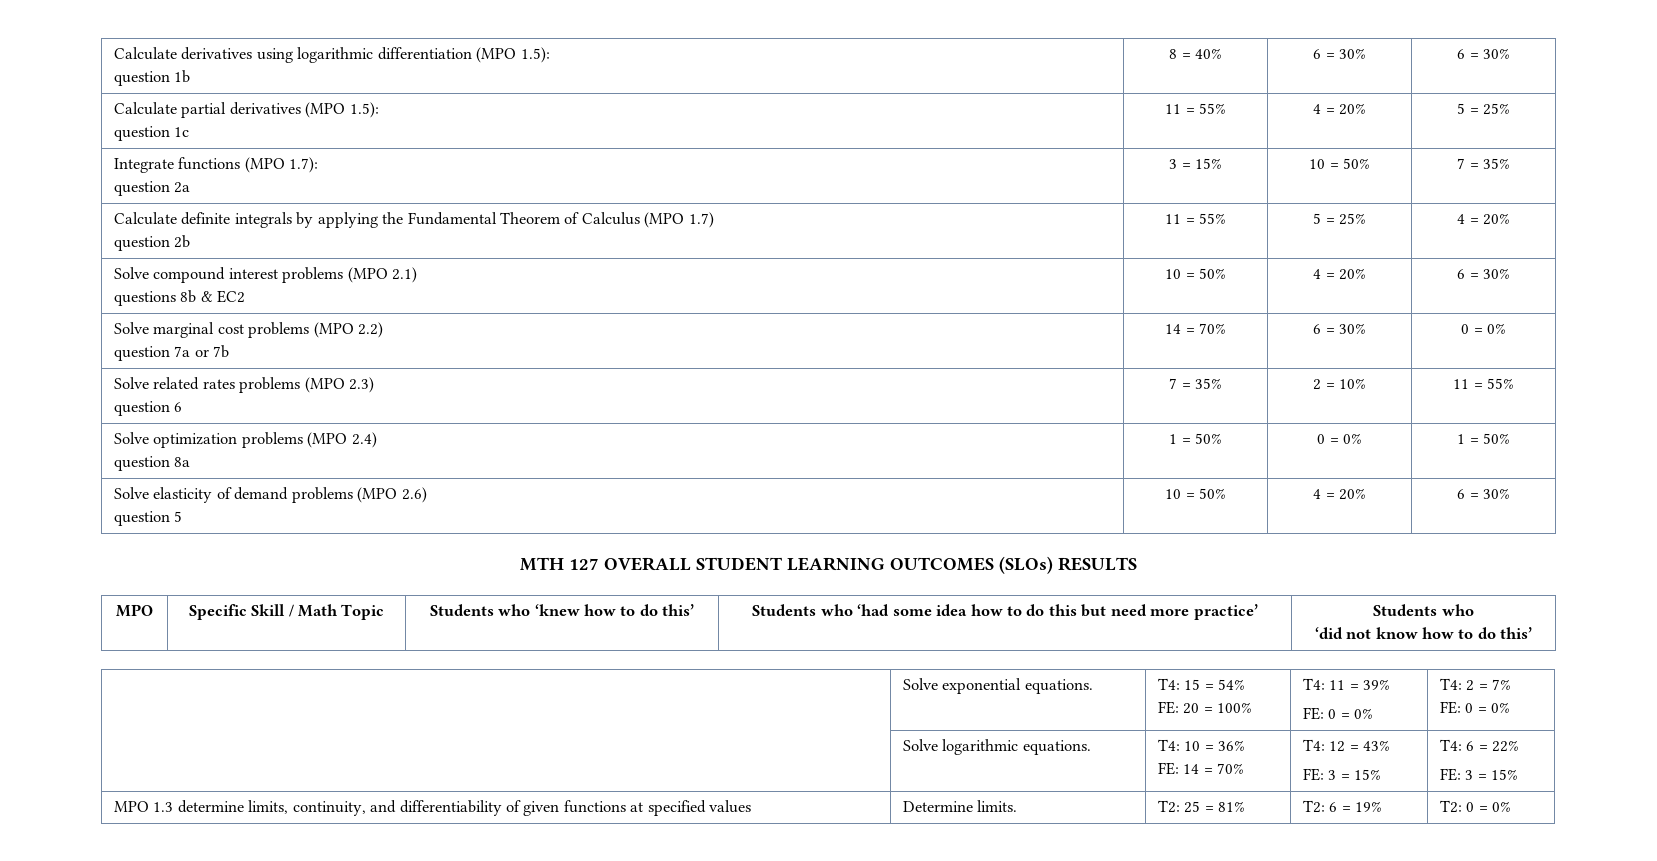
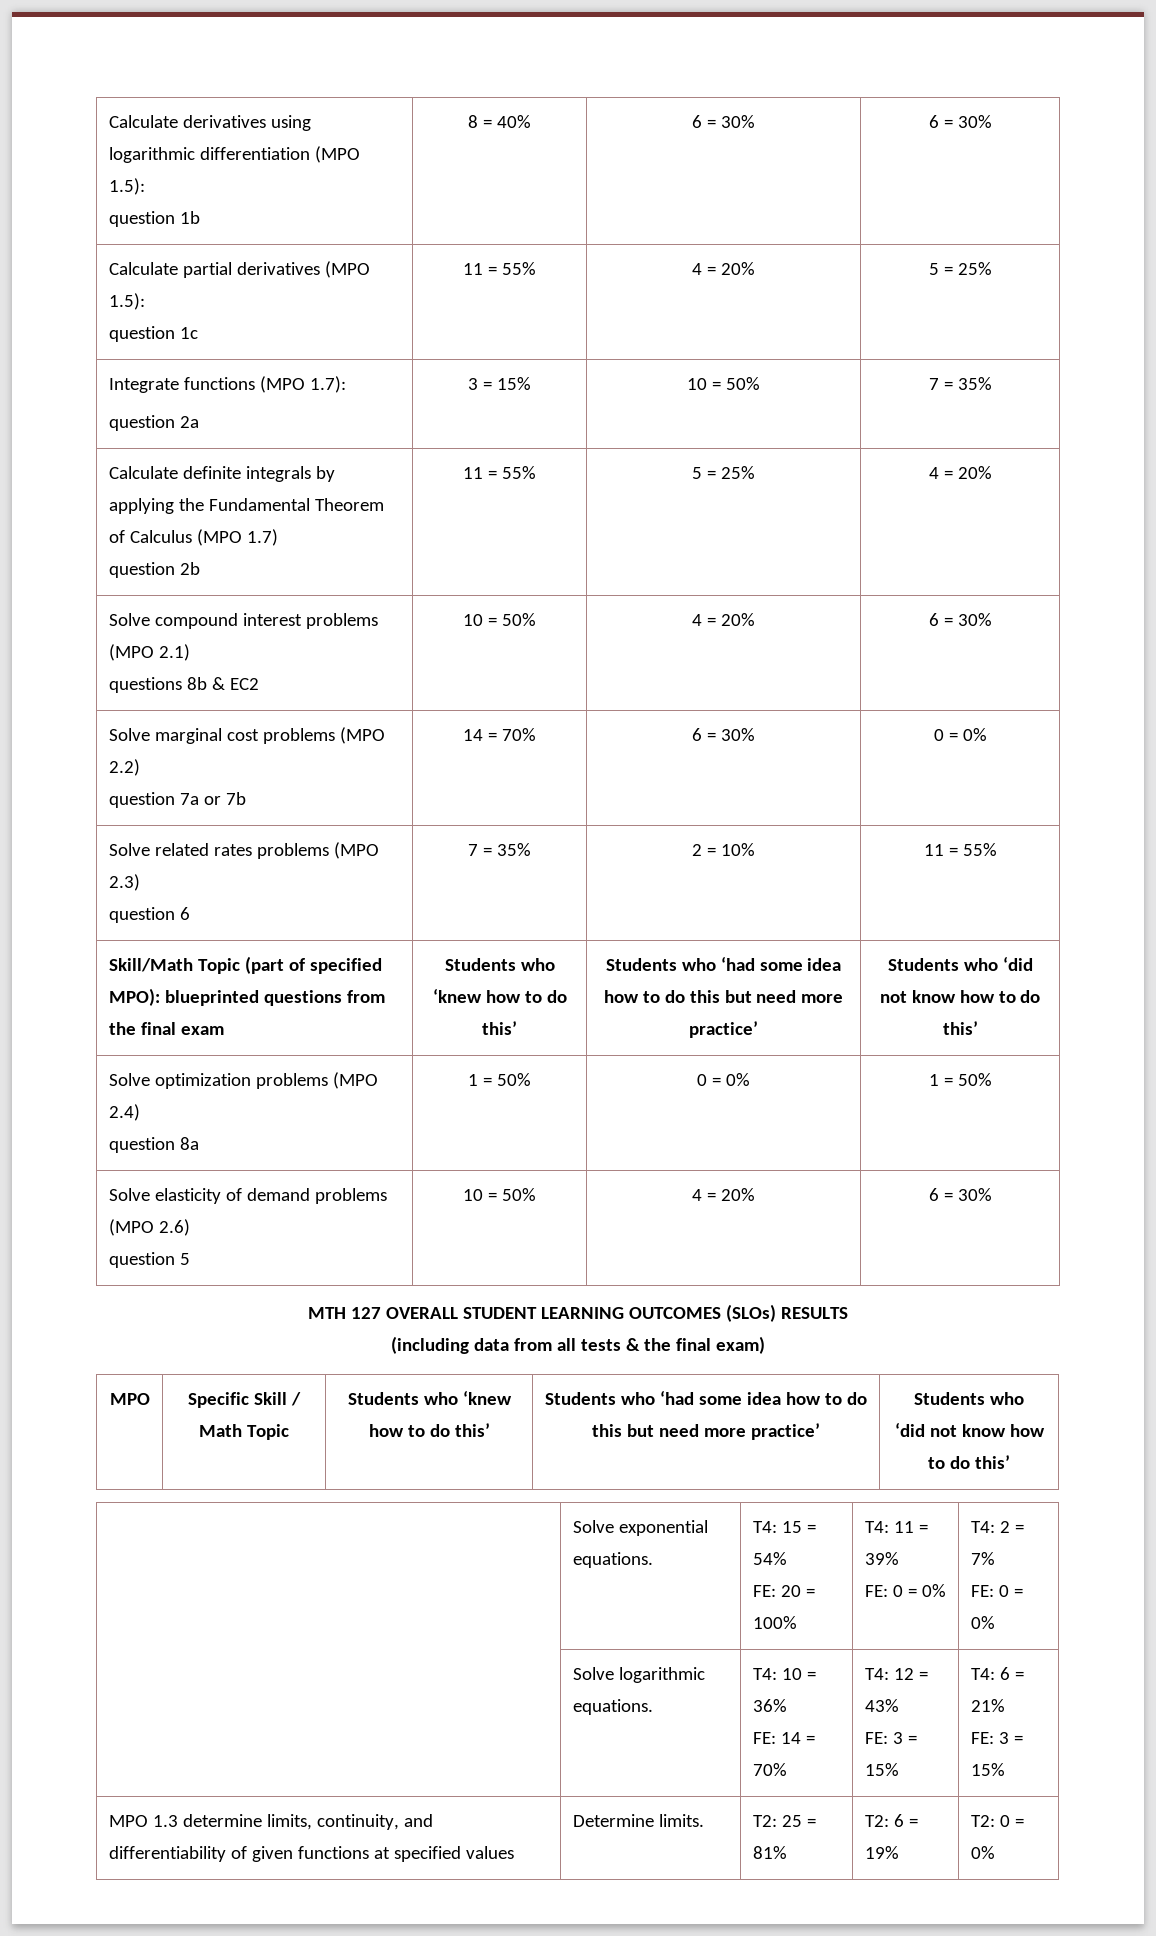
(1514, 383) none -> [108,956,382,974] [108,988,385,1006] [108,1022,224,1035] [444,958,555,971] [432,988,567,1003] [482,1021,517,1035] [605,956,842,971] [603,990,844,1003] [689,1021,758,1038] [887,956,1033,971] [879,990,1041,1003] [942,1021,978,1035] // Skill/Math Topic (part of specified MPO): blueprinted questions from the final exam | Students who ‘knew how to do this’ | Students who ‘had some idea how to do this but need more practice’ | Students who ‘did not know how to do this’
(1137, 564) none -> [391,1336,765,1354] // (including data from all tests & the final exam)
[1492,740,1520,752] 22% -> [970,1699,1005,1712] 21%

